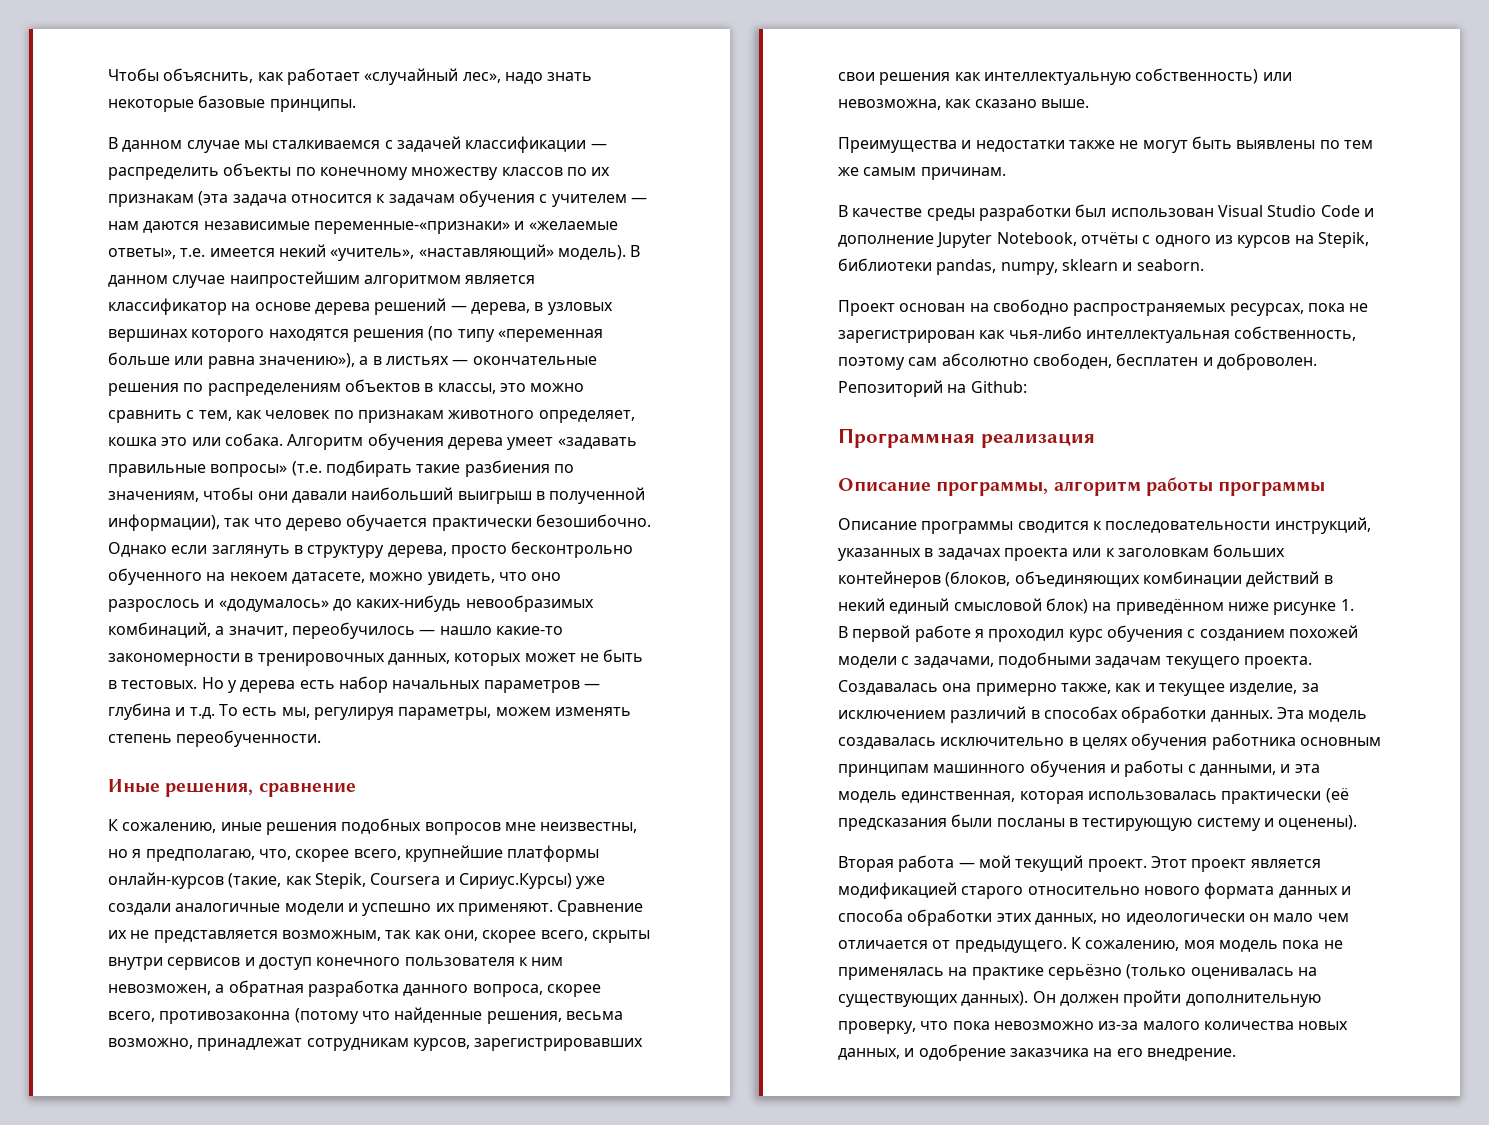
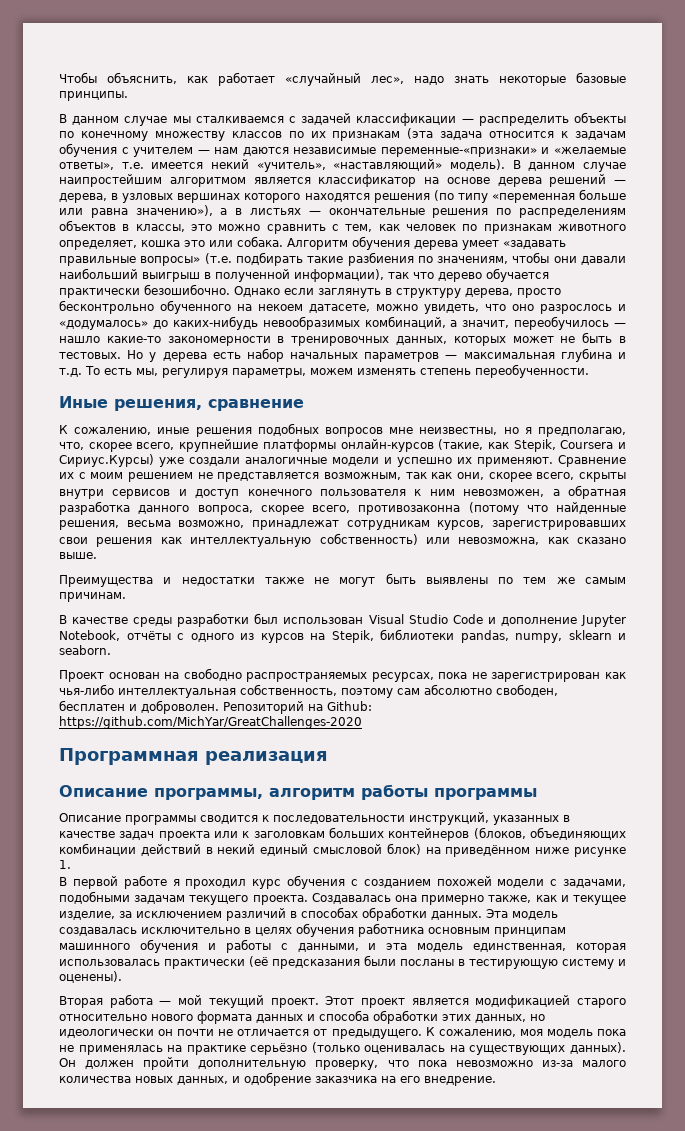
(600, 686) none -> [463,352,555,359] максимальная
(127, 934) none -> [78,472,193,482] с моим решением
(1027, 387) none -> [59,716,362,729] https://github.com/MichYar/GreatChallenges-2020
[937,548,1001,560] задачах -> [59,831,155,840] качестве задач
[1273,913,1349,922] мало чем -> [177,1029,234,1036] почти не

